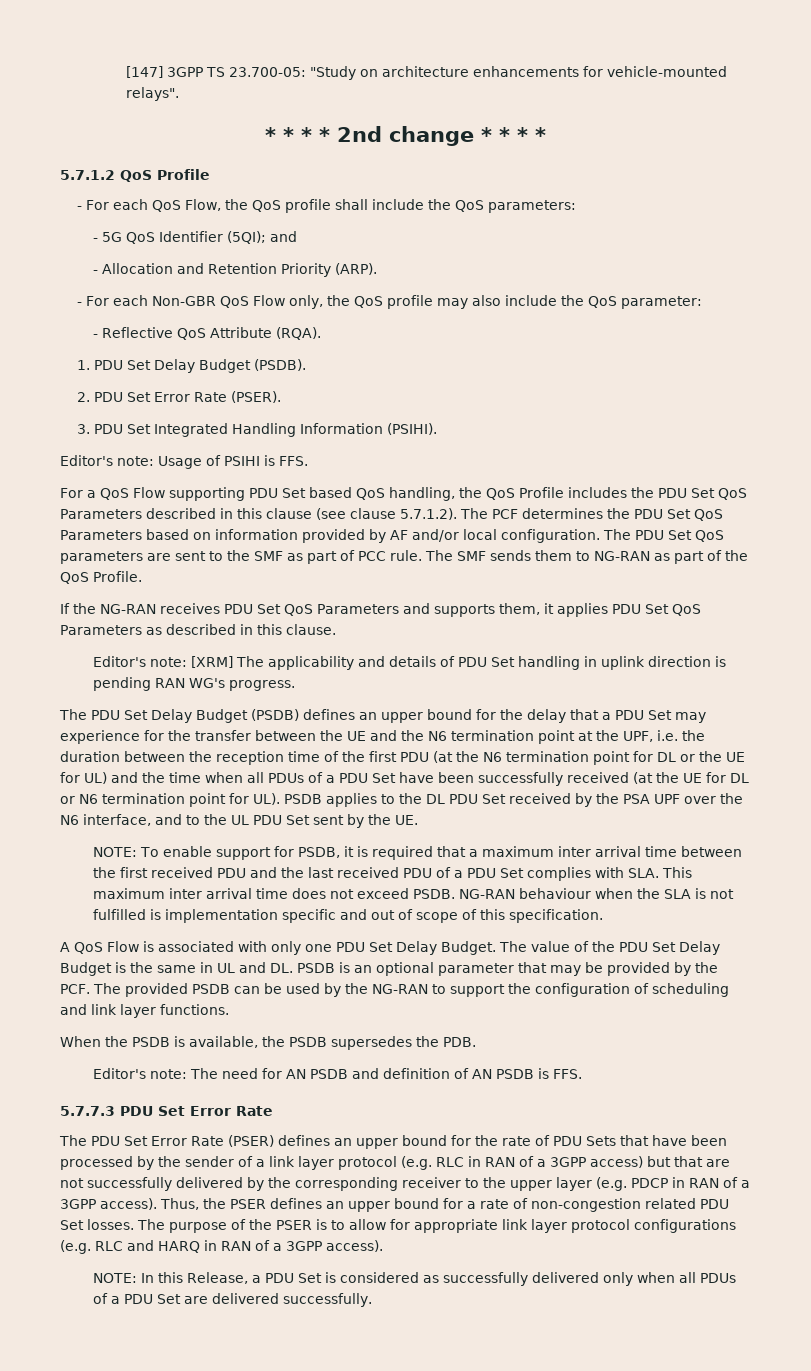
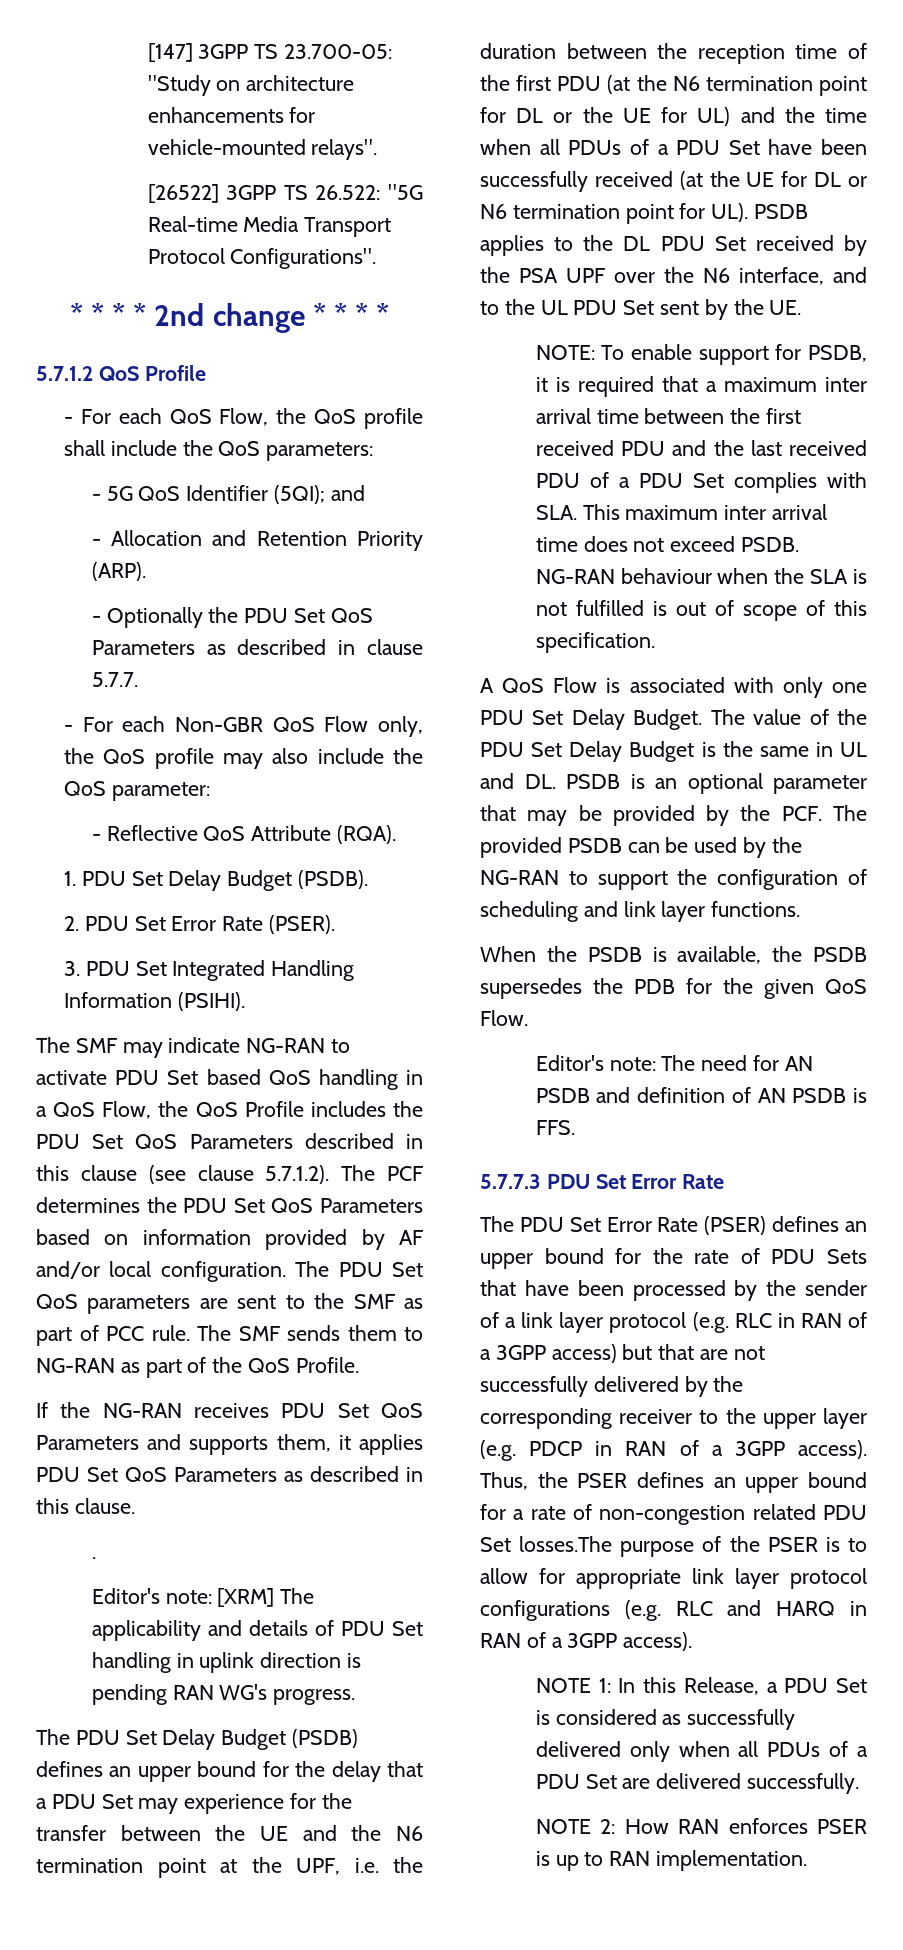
(180, 94) none -> [147,184,423,203] [147,216,392,237] [147,248,377,269] // [26522] 3GPP TS 26.522: "5G Real-time Media Transport Protocol Configurations".
(378, 269) none -> [91,607,373,628] [91,639,423,655] [91,672,138,687] // - Optionally the PDU Set QoS Parameters as described in clause 5.7.7.
[60,455,308,469] [60,487,455,501] Editor's note: Usage of PSIHI is FFS. // For a QoS Flow supporting PDU Set based QoS handling, -> [36,1037,351,1058] [36,1069,423,1090] [36,1101,152,1119] The SMF may indicate NG-RAN to activate PDU Set based QoS handling in a QoS Flow,
(336, 629) none -> [91,1557,96,1559] // .
[165,909,368,923] implementation specific and -> (667, 608) none
[443,1037,476,1047] PDB. -> [634,978,867,999] [480,1010,528,1026] PDB for the given QoS Flow.
[87,1219,165,1230] losses. The -> [519,1536,613,1552] losses.The
[93,1273,138,1283] NOTE: -> [535,1678,611,1693] NOTE 1:
(373, 1300) none -> [535,1818,867,1834] [535,1850,807,1871] // NOTE 2: How RAN enforces PSER is up to RAN implementation.

